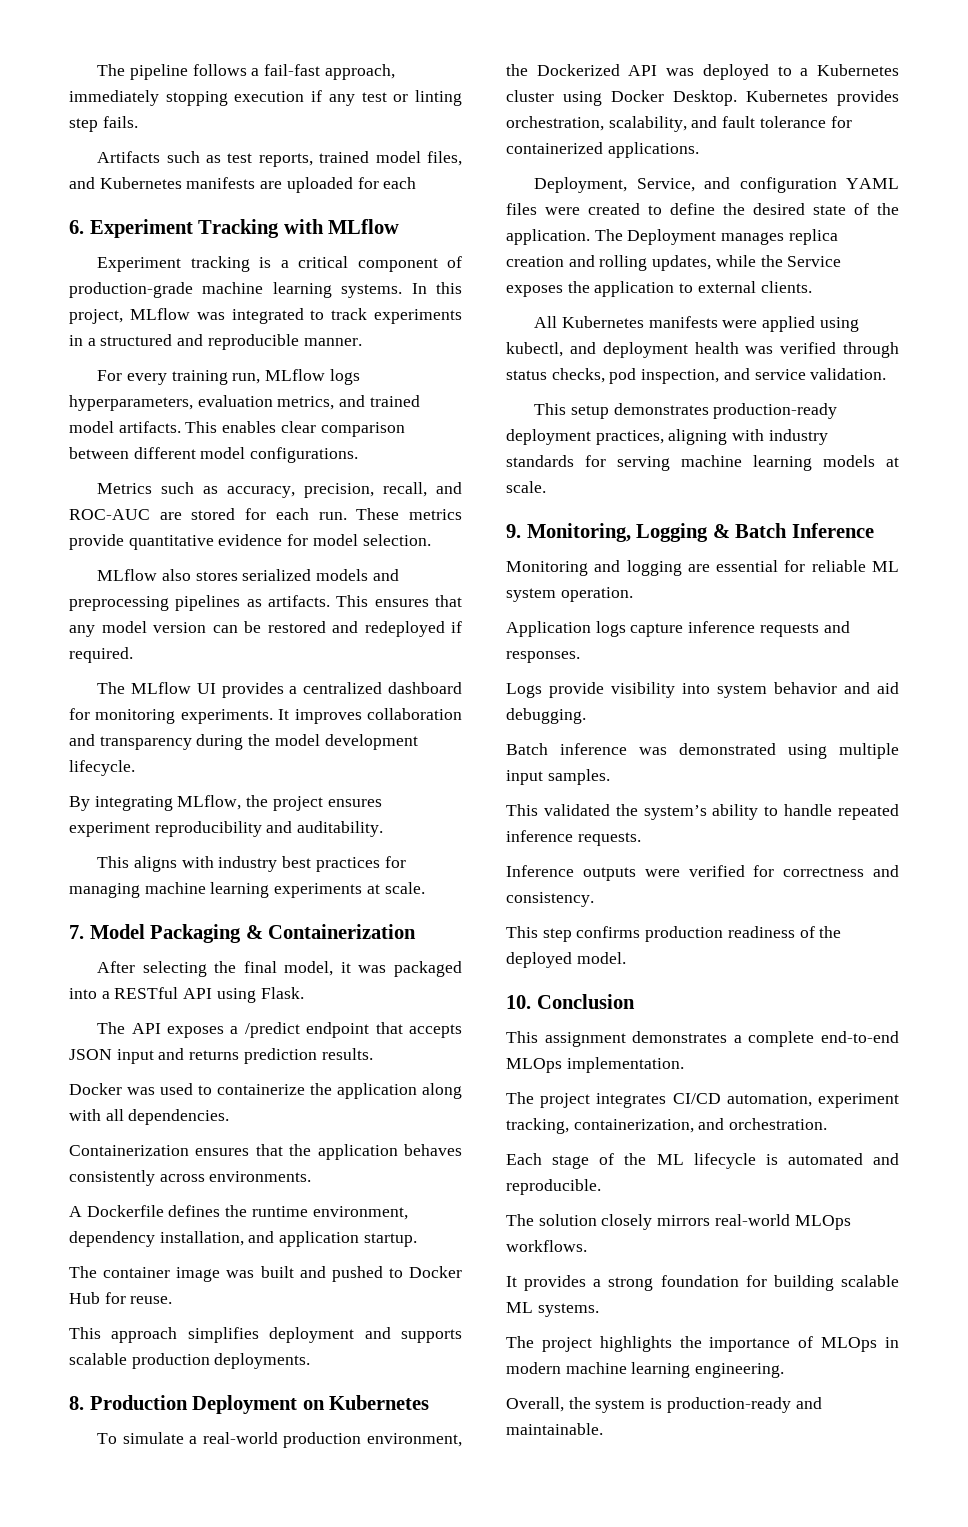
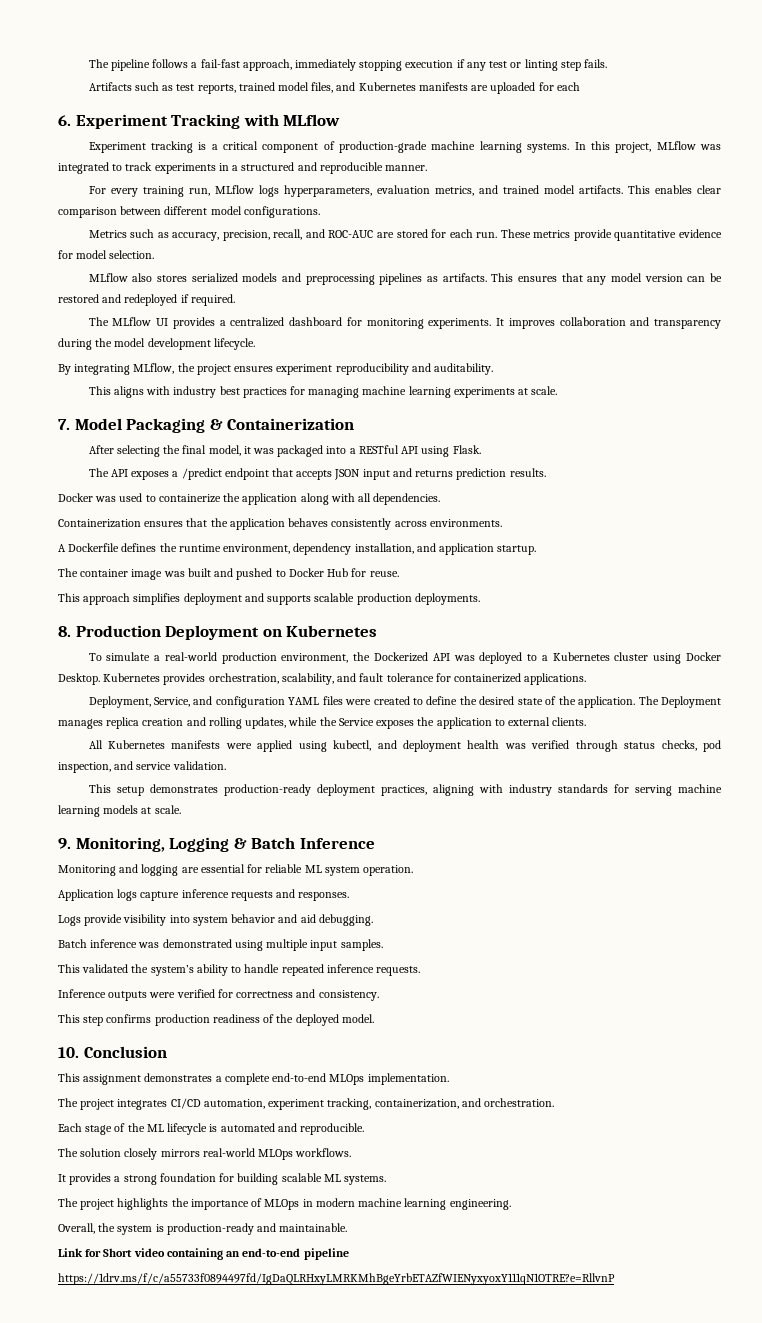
(603, 1429) none -> [58,1248,349,1260] [58,1273,615,1285] // Link for Short video containing an end-to-end pipeline // https://1drv.ms/f/c/a55733f0894497fd/IgDaQLRHxyLMRKMhBgeYrbETAZfWIENyxyoxY111qN1OTRE?e=RllvnP

